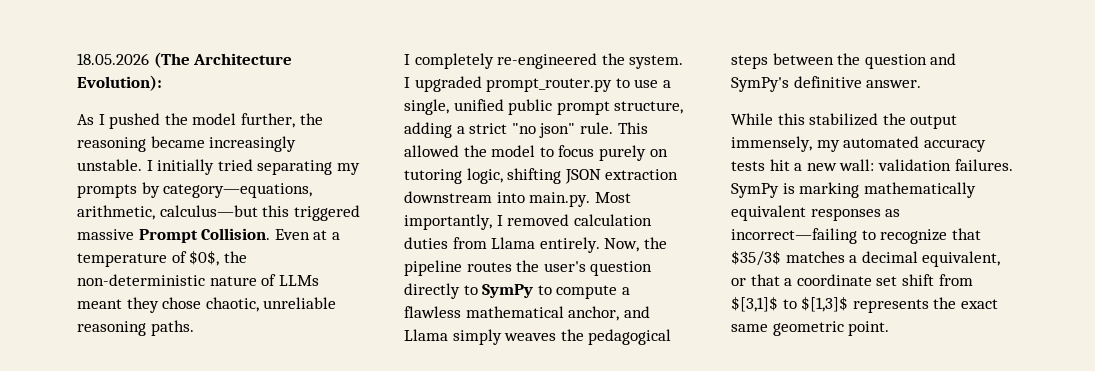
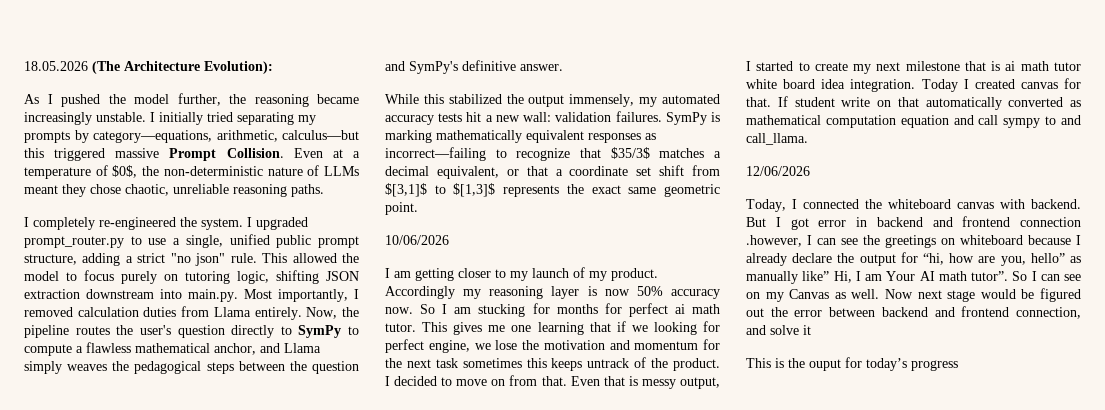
(890, 328) none -> [385,235,449,245] [385,267,658,281] [385,286,720,299] [385,303,720,317] [385,321,720,335] [385,339,720,353] [385,357,720,371] [385,375,720,389] [746,61,1081,74] [746,78,1081,92] [746,96,1081,110] [746,115,1081,128] [746,133,808,145] [746,166,810,176] [746,199,1081,212] [746,216,1081,230] [746,235,1081,248] [746,252,1081,266] [746,271,1081,284] [746,288,1081,302] [746,306,1081,319] [746,325,811,335] [746,357,958,371] // 10/06/2026 // I am getting closer to my launch of my product. Accordingly my reasoning layer is now 50% accuracy now. So I am stucking for months for perfect ai math tutor. This gives me one learning that if we looking for perfect engine, we lose the motivation and momentum for the next task sometimes this keeps untrack of the product. I decided to move on from that. Even that is messy output, I started to create my next milestone that is ai math tutor white board idea integration. Today I created canvas for that. If student write on that automatically converted as mathematical computation equation and call sympy to and call_llama. // 12/06/2026 // Today, I connected the whiteboard canvas with backend. But I got error in backend and frontend connection .however, I can see the greetings on whiteboard because I already declare the output for “hi, how are you, hello” as manually like” Hi, I am Your AI math tutor”. So I can see on my Canvas as well. Now next stage would be figured out the error between backend and frontend connection, and solve it // This is the ouput for today’s progress

